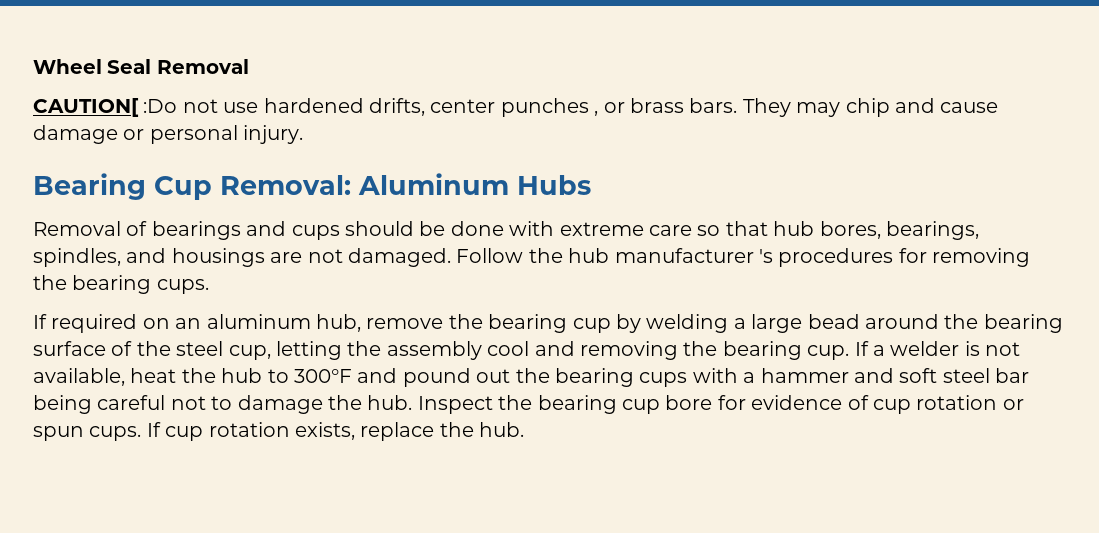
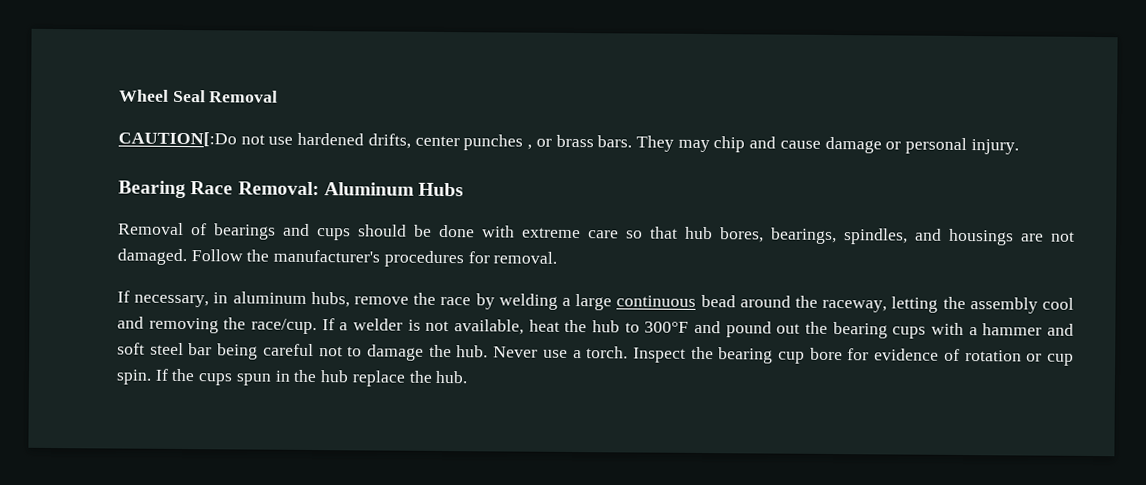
[33,98,178,117] CAUTION[ :Do -> [118,131,237,147] CAUTION[:Do
[154,176,212,200] Cup -> [190,181,234,195] Race
[568,248,1031,267] [33,275,209,294] [33,314,611,333] hub manufacturer 's procedures for removing the bearing cups. // If required on an aluminum hub, remove the bearing cup -> [273,249,558,268] [117,290,472,308] manufacturer's procedures for removal. // If necessary, in aluminum hubs, remove the race
(803, 323) none -> [616,295,697,307] continuous
[983,314,1063,333] [33,341,271,360] bearing surface of the steel cup, -> [822,299,888,313] raceway,
[722,341,850,360] bearing cup. -> [251,318,317,335] race/cup.
(413, 402) none -> [493,346,629,359] Never use a torch.
[872,399,911,414] cup -> (960, 354) none
[33,422,355,441] spun cups. If cup rotation exists, -> [1047,353,1075,366] [116,368,350,386] cup spin. If the cups spun in the hub

